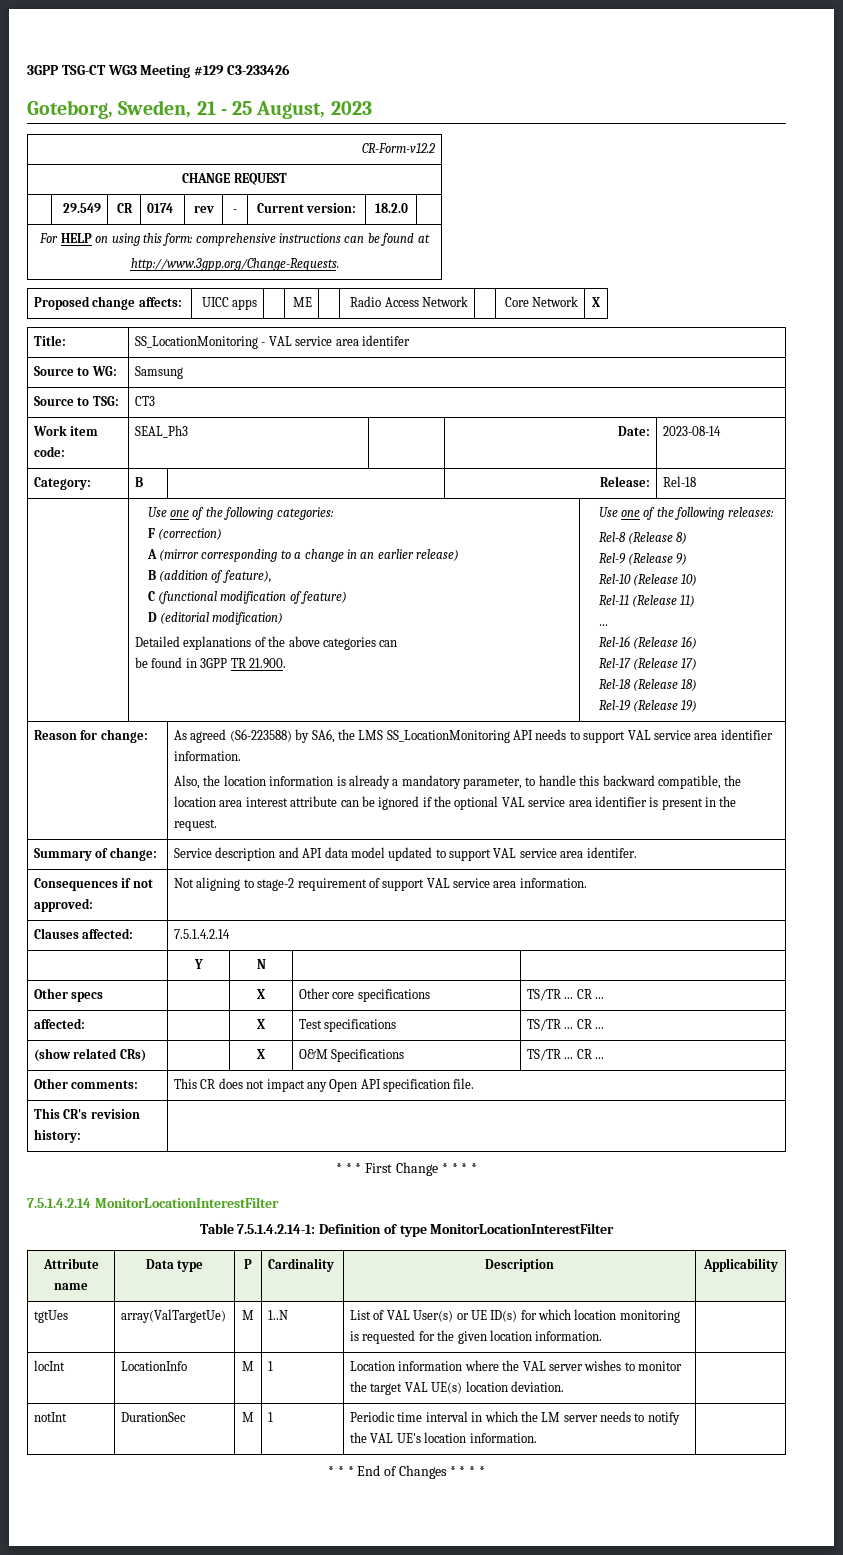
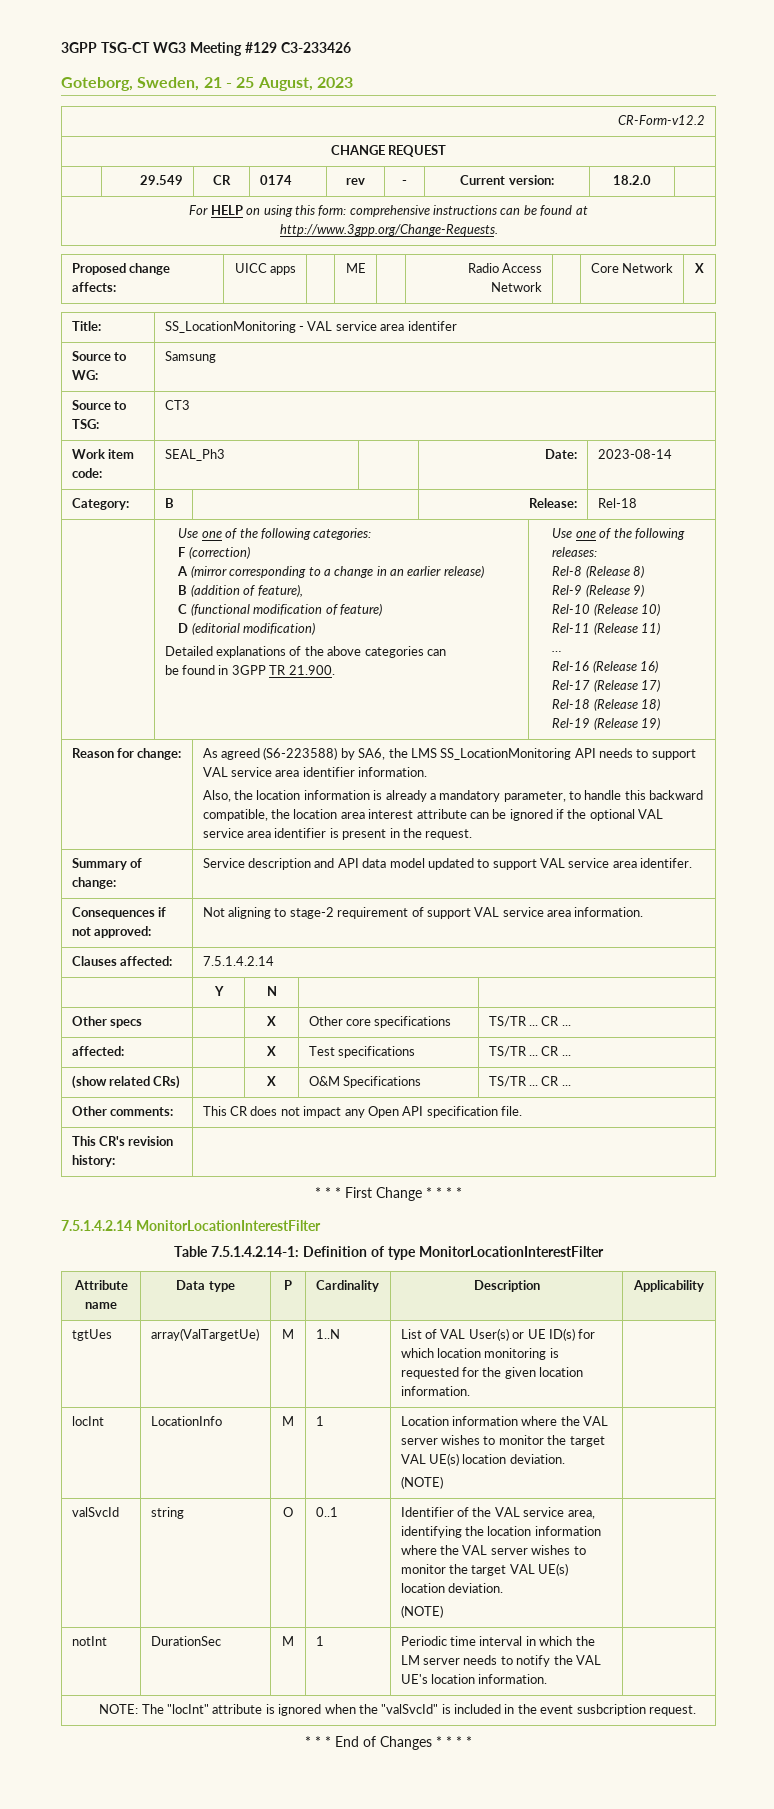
(564, 1386) none -> [400,1476,443,1489] [71,1507,119,1517] [150,1507,184,1519] [283,1507,293,1517] [315,1507,338,1517] [400,1507,595,1519] [400,1526,601,1538] [400,1545,586,1555] [400,1563,569,1576] [400,1583,504,1593] [400,1605,443,1618] // (NOTE) | // valSvcId | string | O | 0..1 | Identifier of the VAL service area, identifying the location information where the VAL server wishes to monitor the target VAL UE(s) location deviation. // (NOTE)
(537, 1438) none -> [99,1704,696,1716] // NOTE: The "locInt" attribute is ignored when the "valSvcId" is included in the event susbcription request.

